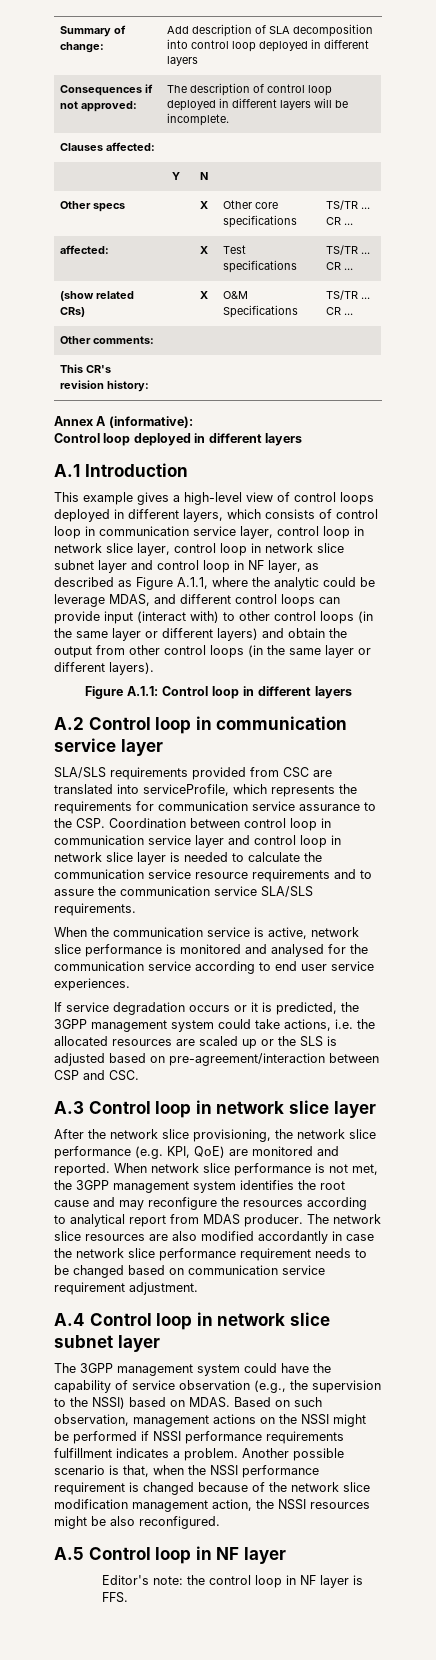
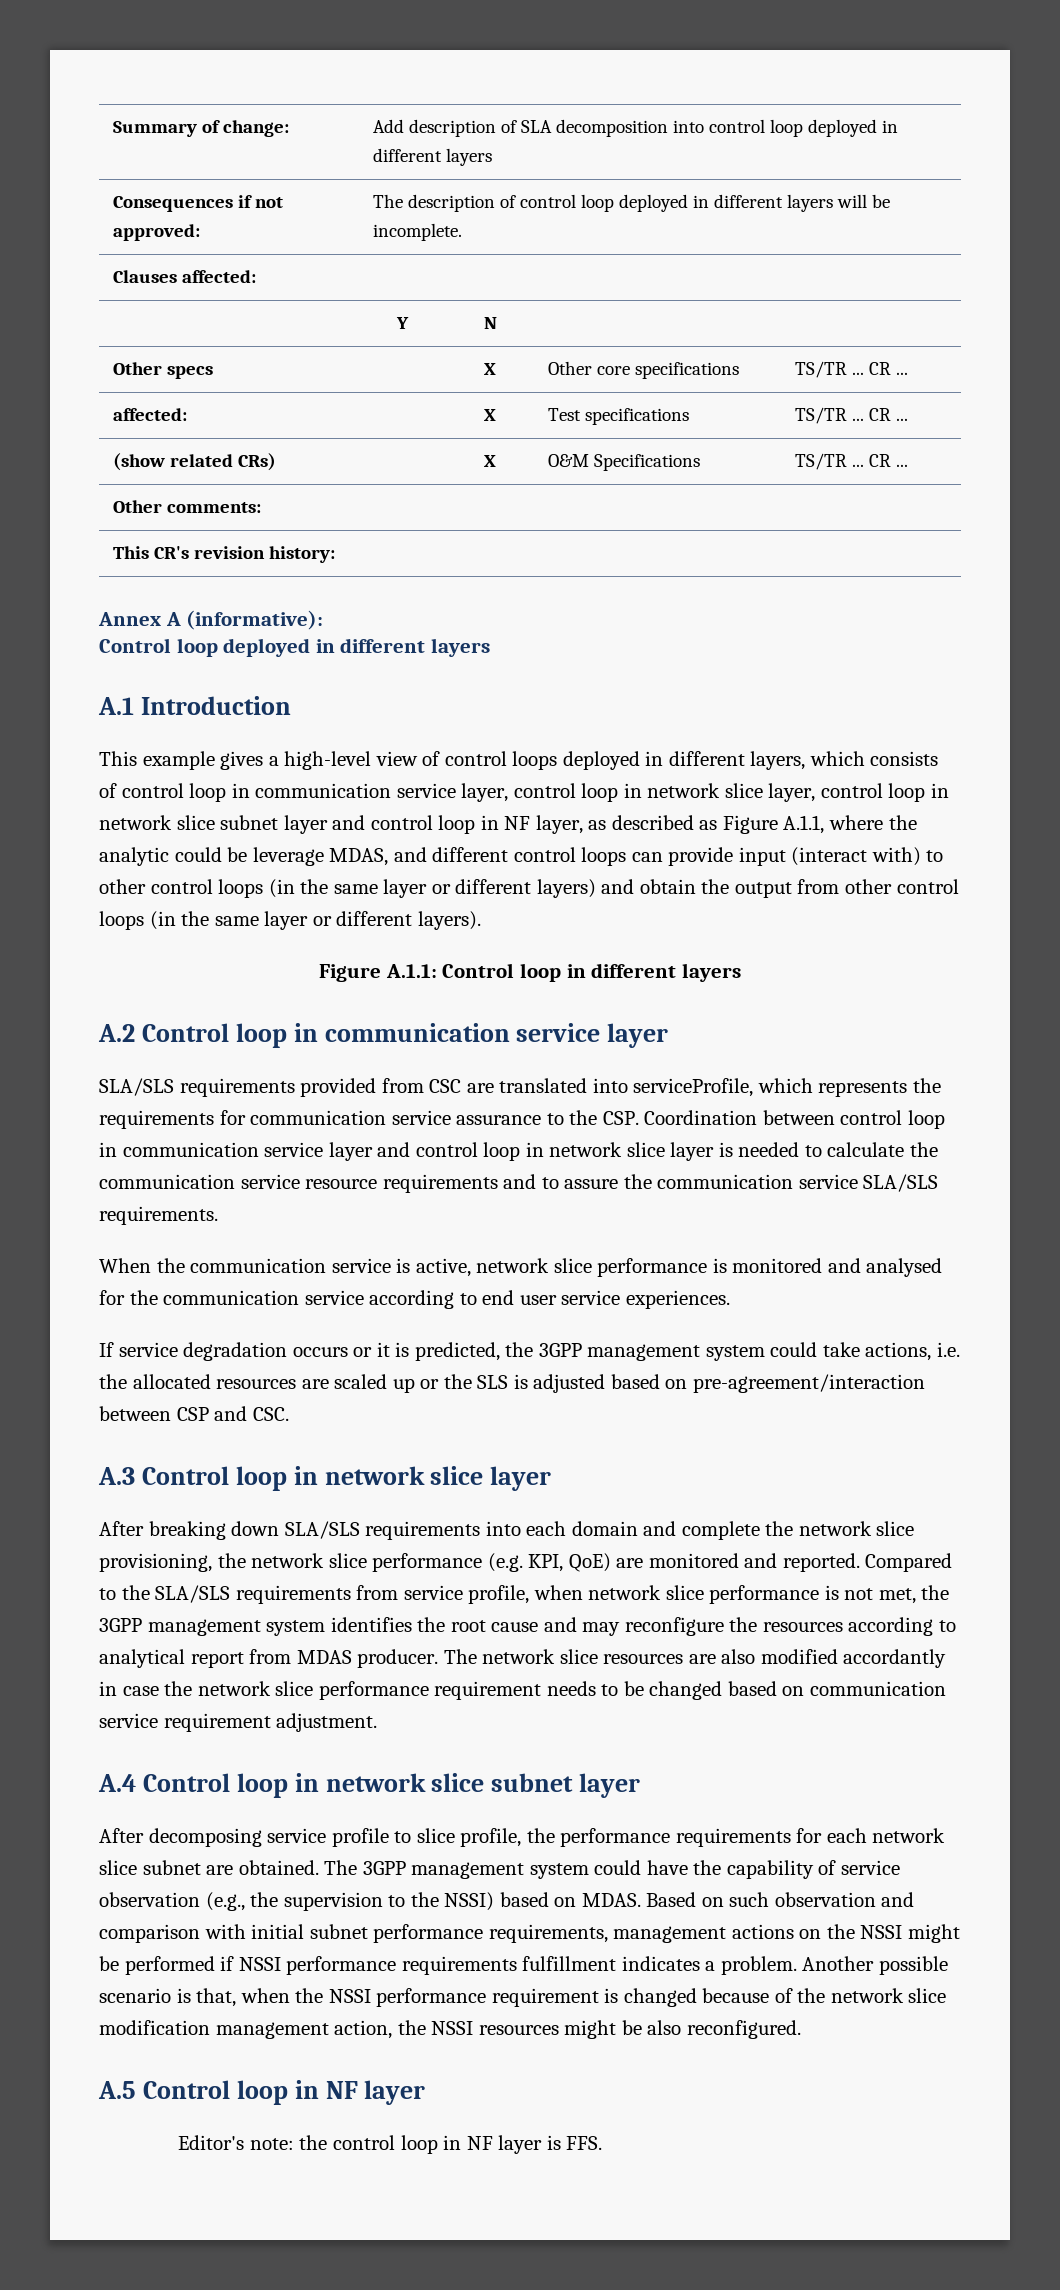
(84, 1134) none -> [148,1521,760,1540] breaking down SLA/SLS requirements into each domain and complete
[114,1163,147,1173] When -> [865,1553,953,1572] [99,1585,583,1604] Compared to the SLA/SLS requirements from service profile, when
(160, 1343) none -> [99,1828,946,1847] [99,1860,319,1875] After decomposing service profile to slice profile, the performance requirements for each network slice subnet are obtained.
[54,1414,129,1426] observation, -> [774,1892,915,1907] [99,1924,608,1943] observation and comparison with initial subnet performance requirements,

